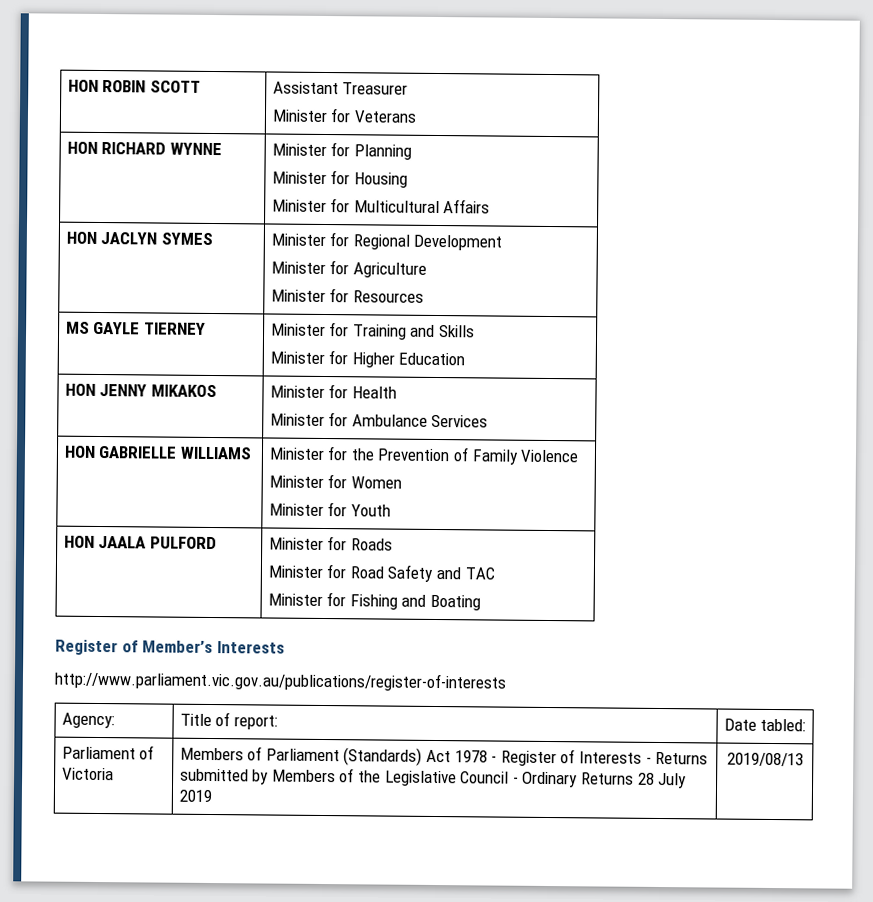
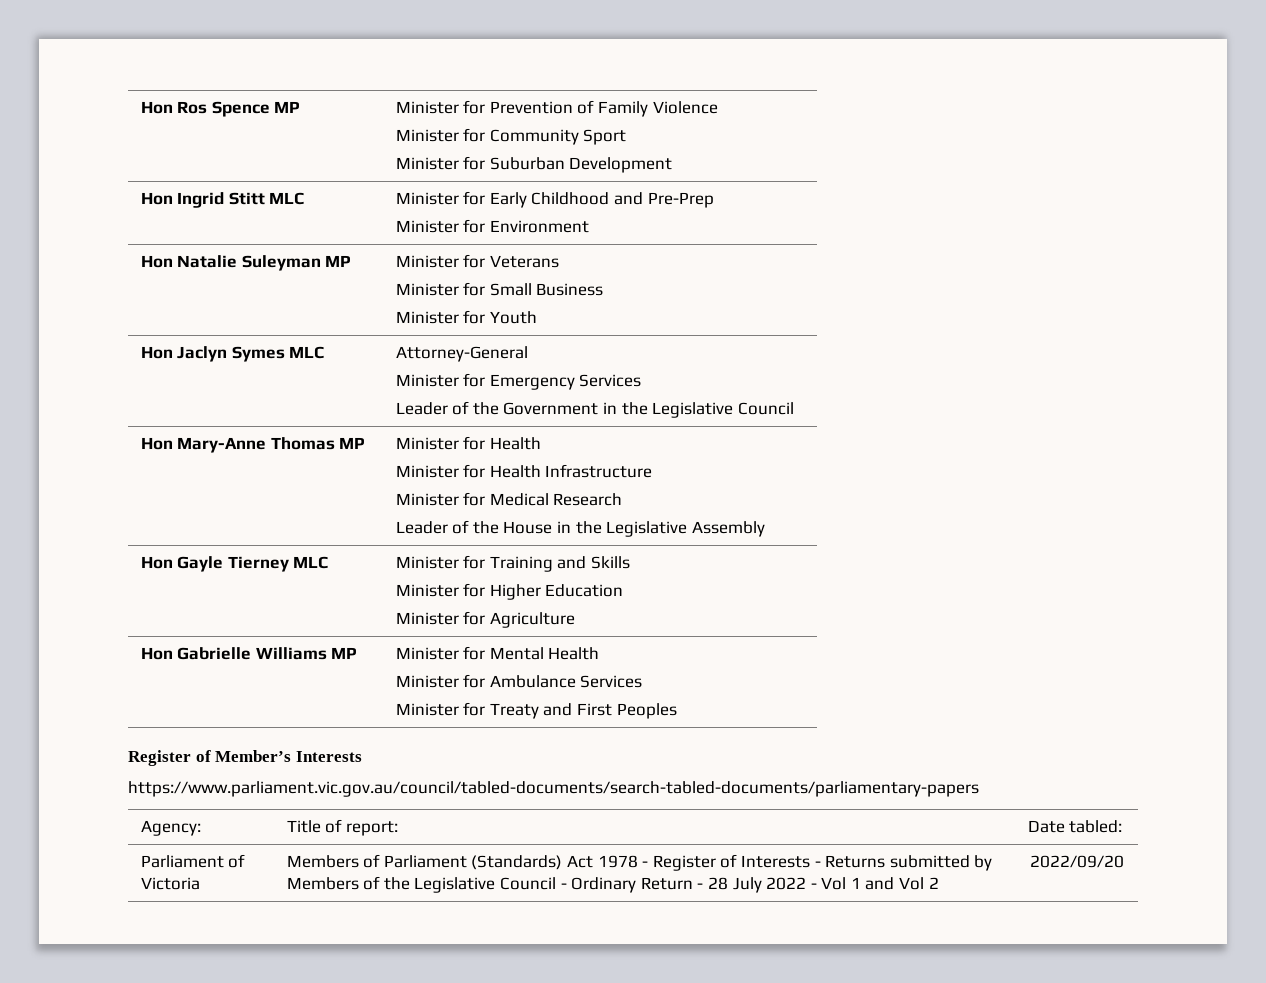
[67,79,201,93] [272,81,409,95] [271,108,417,123] [66,141,222,156] [271,142,412,160] [271,170,408,188] [271,198,491,214] [65,231,213,246] [270,232,503,251] [270,260,427,278] [270,288,424,303] [65,321,206,335] HON ROBIN SCOTT | Assistant Treasurer // Minister for Veterans // HON RICHARD WYNNE | Minister for Planning // Minister for Housing // Minister for Multicultural Affairs // HON JACLYN SYMES | Minister for Regional Development // Minister for Agriculture // Minister for Resources // MS GAYLE TIERNEY -> [140,101,301,117] [395,100,718,117] [395,128,627,145] [395,156,673,173] [140,192,305,208] [395,191,714,208] [395,219,589,233] [140,255,352,271] [395,254,559,268] [395,282,604,296] [395,310,537,324] [140,346,325,362] [395,346,528,362] [395,373,642,390] [395,401,794,418] [140,437,366,453] [395,436,541,450] [395,464,653,478] [395,492,623,506] [395,520,765,537] [140,556,329,572] Hon Ros Spence MP | Minister for Prevention of Family Violence // Minister for Community Sport // Minister for Suburban Development // Hon Ingrid Stitt MLC | Minister for Early Childhood and Pre-Prep // Minister for Environment // Hon Natalie Suleyman MP | Minister for Veterans // Minister for Small Business // Minister for Youth // Hon Jaclyn Symes MLC | Attorney-General // Minister for Emergency Services // Leader of the Government in the Legislative Council // Hon Mary-Anne Thomas MP | Minister for Health // Minister for Health Infrastructure // Minister for Medical Research // Leader of the House in the Legislative Assembly // Hon Gayle Tierney MLC
[64,383,217,398] [269,384,349,399] // HON JENNY MIKAKOS | Minister for -> [395,611,575,628] [140,647,358,660] [395,646,544,660] // Minister for Agriculture // Hon Gabrielle Williams MP | Minister for Mental
[63,445,252,460] [268,446,580,465] [268,474,402,489] [268,502,391,517] [63,535,217,550] [268,536,393,551] [267,564,495,582] [267,592,482,611] // HON GABRIELLE WILLIAMS | Minister for the Prevention of Family Violence // Minister for Women // Minister for Youth // HON JAALA PULFORD | Minister for Roads // Minister for Road Safety and TAC // Minister for Fishing and Boating -> [395,702,677,719] // Minister for Treaty and First Peoples
[54,670,507,692] http://www.parliament.vic.gov.au/publications/register-of-interests -> [128,781,979,797] https://www.parliament.vic.gov.au/council/tabled-documents/search-tabled-documents/parliamentary-papers
[581,772,688,789] [178,789,212,803] [726,752,804,767] Returns 28 July 2019 | 2019/08/13 -> [640,877,939,893] [1029,855,1124,868] Return - 28 July 2022 - Vol 1 and Vol 2 | 2022/09/20

